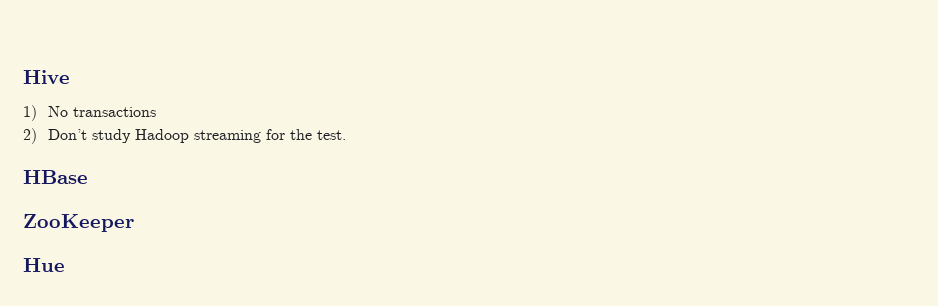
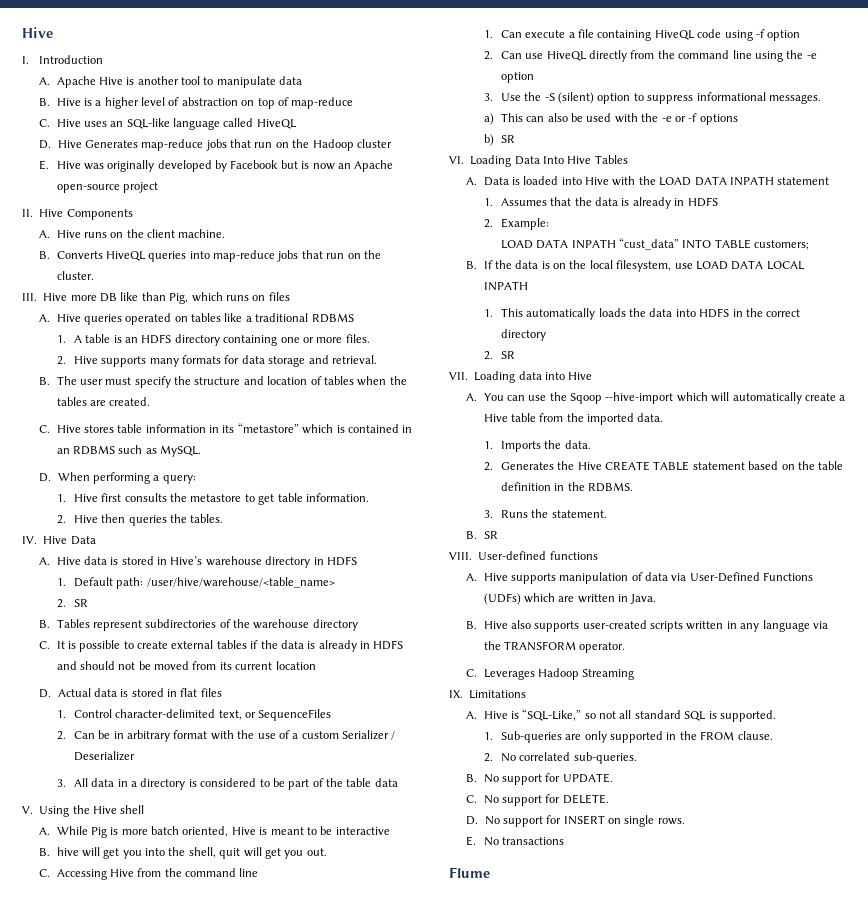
[23,70,70,84] [23,105,156,121] [23,128,346,144] [23,170,88,184] [23,214,134,232] [23,258,65,272] Hive // 1) No transactions // 2) Don’t study Hadoop streaming for the test. // HBase // ZooKeeper // Hue -> [22,27,53,38] [22,55,104,64] [39,76,303,88] [39,97,354,109] [39,118,297,130] [39,139,392,151] [39,160,394,172] [56,182,158,193] [22,209,133,220] [39,229,226,238] [39,250,381,262] [56,271,94,280] [22,292,290,304] [39,313,354,325] [56,334,370,346] [56,355,377,367] [39,376,407,388] [56,397,151,406] [39,423,413,434] [56,445,202,457] [39,472,196,484] [56,493,369,505] [56,514,224,526] [22,536,96,545] [39,556,357,568] [56,577,335,589] [56,599,88,608] [39,619,358,631] [39,640,404,652] [56,661,316,670] [39,688,222,698] [56,709,332,721] [56,730,396,742] [73,751,135,761] [56,778,398,790] [22,805,145,817] [39,826,390,838] [39,847,327,859] [39,868,259,880] [483,29,801,41] [483,50,817,62] [500,72,534,83] [483,92,821,104] [483,113,738,125] [483,134,515,146] [449,155,628,167] [466,176,830,186] [483,197,718,209] [483,218,549,230] [500,238,810,250] [466,260,805,272] [483,281,528,291] [483,308,801,320] [500,329,546,341] [483,351,515,360] [449,371,593,383] [466,392,846,404] [483,413,664,425] [483,440,591,452] [483,461,844,471] [500,482,634,492] [483,509,607,518] [466,531,498,539] [449,551,598,560] [466,572,814,584] [483,593,657,605] [466,620,828,632] [483,641,626,653] [466,668,635,680] [449,690,527,699] [466,709,776,722] [483,731,773,743] [483,752,637,764] [466,773,613,785] [466,794,609,806] [466,815,685,827] [466,836,564,846] [449,867,490,878] Hive // I. Introduction // A. Apache Hive is another tool to manipulate data // B. Hive is a higher level of abstraction on top of map-reduce // C. Hive uses an SQL-like language called HiveQL // D. Hive Generates map-reduce jobs that run on the Hadoop cluster // E. Hive was originally developed by Facebook but is now an Apache open-source project // II. Hive Components // A. Hive runs on the client machine. // B. Converts HiveQL queries into map-reduce jobs that run on the cluster. // III. Hive more DB like than Pig, which runs on files // A. Hive queries operated on tables like a traditional RDBMS // 1. A table is an HDFS directory containing one or more files. // 2. Hive supports many formats for data storage and retrieval. // B. The user must specify the structure and location of tables when the tables are created. // C. Hive stores table information in its “metastore” which is contained in an RDBMS such as MySQL. // D. When performing a query: // 1. Hive first consults the metastore to get table information. // 2. Hive then queries the tables. // IV. Hive Data // A. Hive data is stored in Hive’s warehouse directory in HDFS // 1. Default path: /user/hive/warehouse/<table_name> // 2. SR // B. Tables represent subdirectories of the warehouse directory // C. It is possible to create external tables if the data is already in HDFS and should not be moved from its current location // D. Actual data is stored in flat files // 1. Control character-delimited text, or SequenceFiles // 2. Can be in arbitrary format with the use of a custom Serializer / Deserializer // 3. All data in a directory is considered to be part of the table data // V. Using the Hive shell // A. While Pig is more batch oriented, Hive is meant to be interactive // B. hive will get you into the shell, quit will get you out. // C. Accessing Hive from the command line // 1. Can execute a file containing HiveQL code using -f option // 2. Can use HiveQL directly from the command line using the -e option // 3. Use the -S (silent) option to suppress informational messages. // a) This can also be used with the -e or -f options // b) SR // VI. Loading Data Into Hive Tables // A. Data is loaded into Hive with the LOAD DATA INPATH statement // 1. Assumes that the data is already in HDFS // 2. Example: // LOAD DATA INPATH “cust_data” INTO TABLE customers; // B. If the data is on the local filesystem, use LOAD DATA LOCAL INPATH // 1. This automatically loads the data into HDFS in the correct directory // 2. SR // VII. Loading data into Hive // A. You can use the Sqoop --hive-import which will automatically create a Hive table from the imported data. // 1. Imports the data. // 2. Generates the Hive CREATE TABLE statement based on the table definition in the RDBMS. // 3. Runs the statement. // B. SR // VIII. User-defined functions // A. Hive supports manipulation of data via User-Defined Functions (UDFs) which are written in Java. // B. Hive also supports user-created scripts written in any language via the TRANSFORM operator. // C. Leverages Hadoop Streaming // IX. Limitations // A. Hive is “SQL-Like,” so not all standard SQL is supported. // 1. Sub-queries are only supported in the FROM clause. // 2. No correlated sub-queries. // B. No support for UPDATE. // C. No support for DELETE. // D. No support for INSERT on single rows. // E. No transactions // Flume

